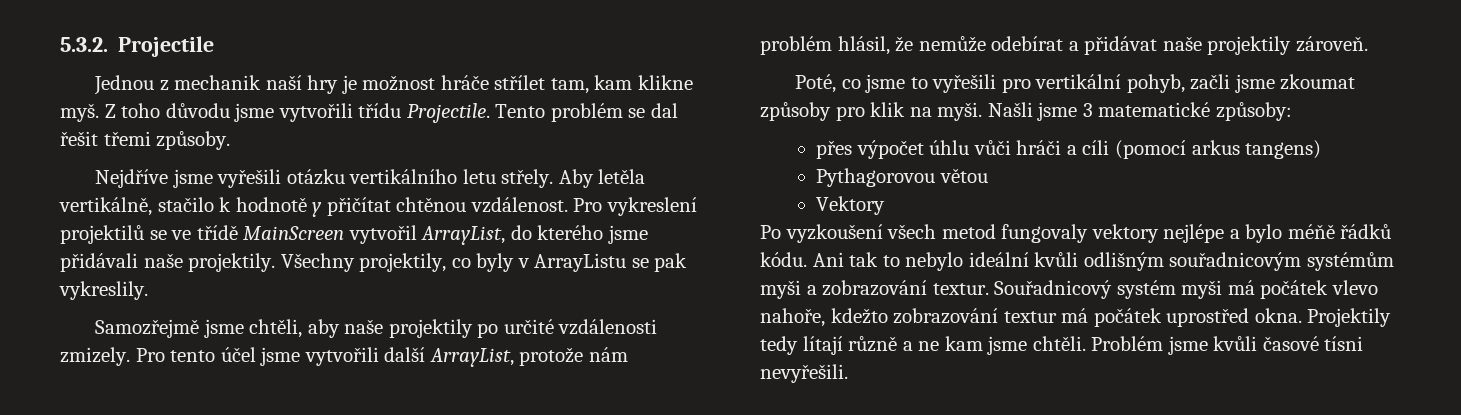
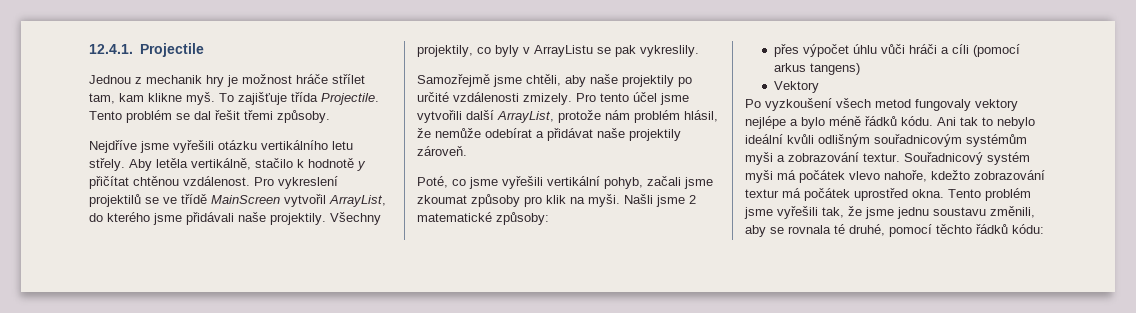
[60,37,108,52] 5.3.2. -> [89,44,133,54] 12.4.1.
[265,75,302,90] naší -> (202, 79) none
[104,103,402,122] Z toho důvodu jsme vytvořili třídu -> [219,92,318,105] To zajišťuje třída
[910,74,1031,93] to vyřešili pro -> [502,176,543,189] vyřešili
[1190,74,1231,90] začli -> [647,176,681,186] začali
[1082,103,1093,117] 3 -> [689,195,696,204] 2
[816,168,988,187] // Pythagorovou větou -> (860, 69) none
[1287,224,1335,239] méňě -> [829,116,861,126] méně
[1307,308,1392,327] [760,336,1364,355] [760,364,848,383] Projektily tedy lítají různě a ne kam jsme chtěli. Problém jsme kvůli časové tísni nevyřešili. -> [948,188,1031,201] [744,206,1035,219] [745,224,1044,237] Tento problém jsme vyřešili tak, že jsme jednu soustavu změnili, aby se rovnala té druhé, pomocí těchto řádků kódu:

